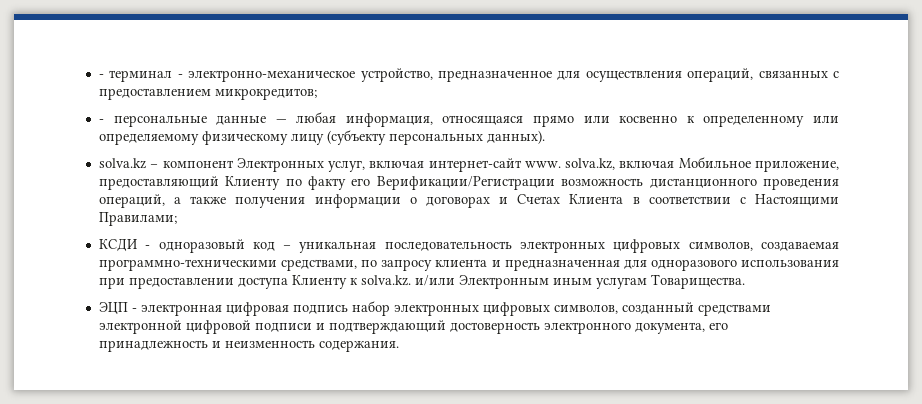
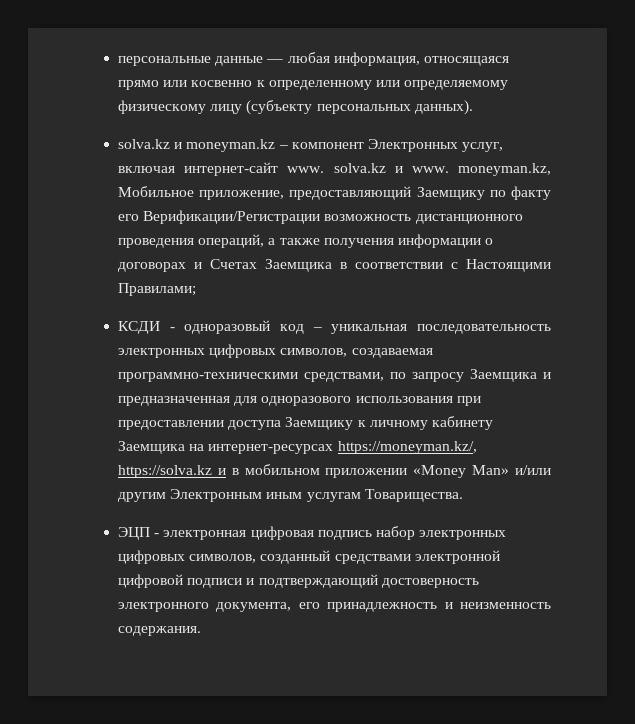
[98,68,839,82] [98,88,317,100] [98,119,104,123] - терминал - электронно-механическое устройство, предназначенное для осуществления операций, связанных с предоставлением микрокредитов; // - -> (118, 61) none
(146, 163) none -> [174,139,276,152] и moneyman.kz
[565,158,675,170] solva.kz, включая -> [333,163,551,176] solva.kz и www. moneyman.kz,
[225,176,281,190] Клиенту -> [416,187,485,200] Заемщику
[569,194,624,204] Клиента -> [265,259,333,272] Заемщика
[435,259,488,267] клиента -> [470,369,538,382] Заемщика
[291,275,455,289] Клиенту к solva.kz. и/или -> [285,416,493,430] [118,441,477,454] [118,464,551,478] [118,492,167,502] Заемщику к личному кабинету Заемщика на интернет-ресурсах https://moneyman.kz/, https://solva.kz и в мобильном приложении «Money Man» и/или другим

